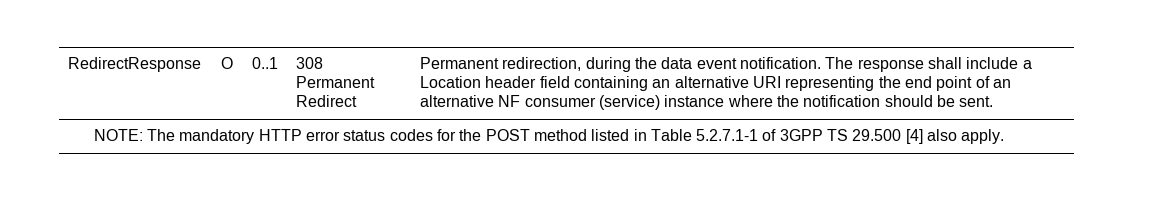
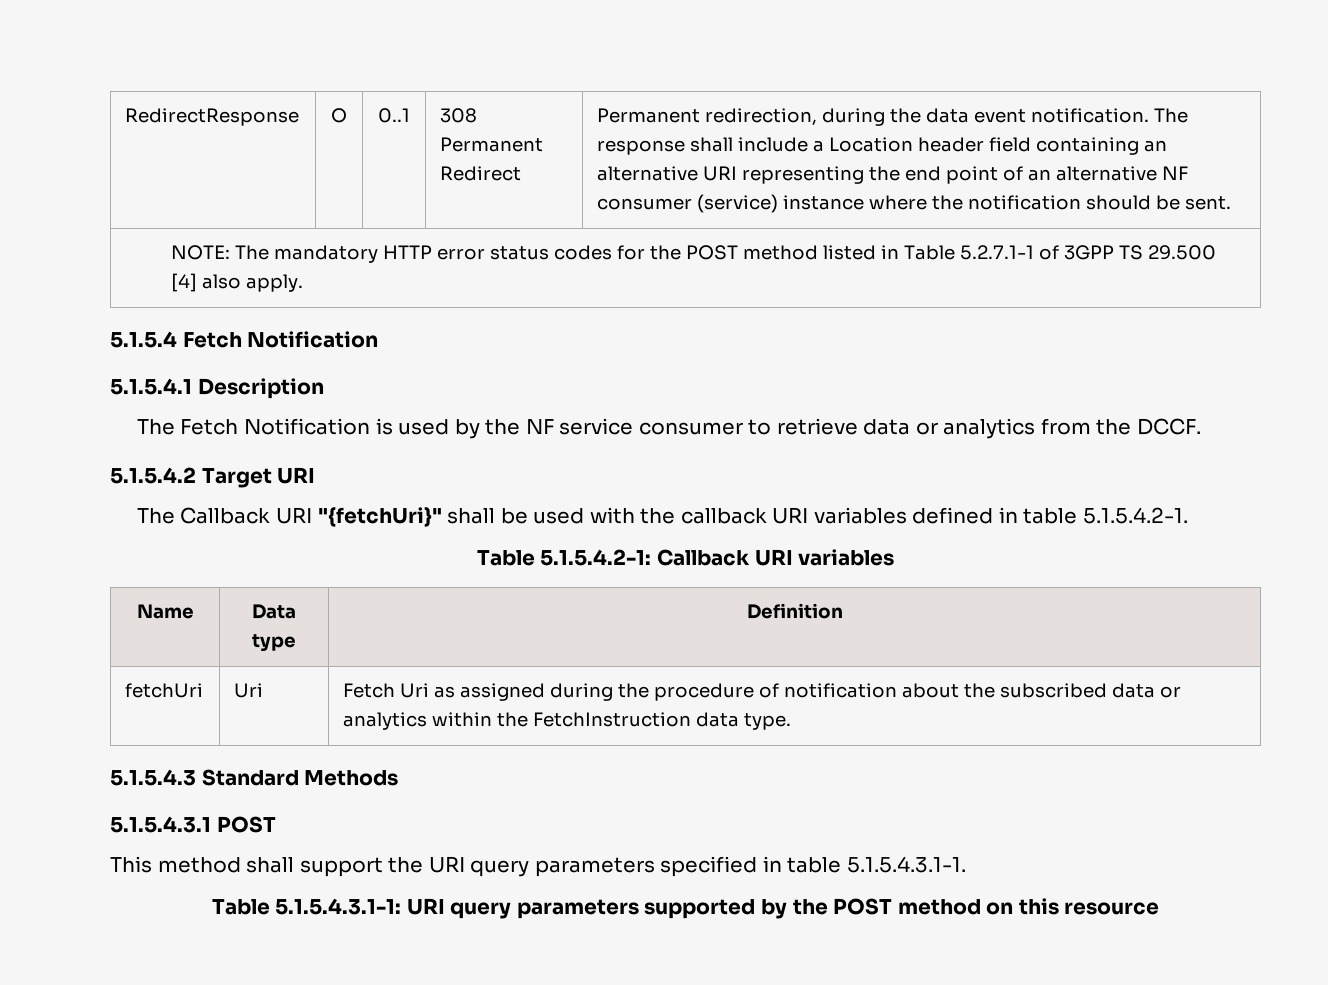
(1005, 136) none -> [110,331,379,348] [110,378,324,399] [136,418,1202,439] [110,467,316,488] [136,507,1188,527] [476,549,895,566] [136,604,194,619] [252,604,296,619] [252,634,296,652] [746,603,843,619] [125,683,204,698] [234,683,264,698] [343,683,1181,701] [343,712,791,730] [110,769,399,786] [110,816,276,833] [110,856,966,877] [211,898,1160,919] // 5.1.5.4 Fetch Notification // 5.1.5.4.1 Description // The Fetch Notification is used by the NF service consumer to retrieve data or analytics from the DCCF. // 5.1.5.4.2 Target URI // The Callback URI "{fetchUri}" shall be used with the callback URI variables defined in table 5.1.5.4.2-1. // Table 5.1.5.4.2-1: Callback URI variables // Name | Data type | Definition // fetchUri | Uri | Fetch Uri as assigned during the procedure of notification about the subscribed data or analytics within the FetchInstruction data type. // 5.1.5.4.3 Standard Methods // 5.1.5.4.3.1 POST // This method shall support the URI query parameters specified in table 5.1.5.4.3.1-1. // Table 5.1.5.4.3.1-1: URI query parameters supported by the POST method on this resource

